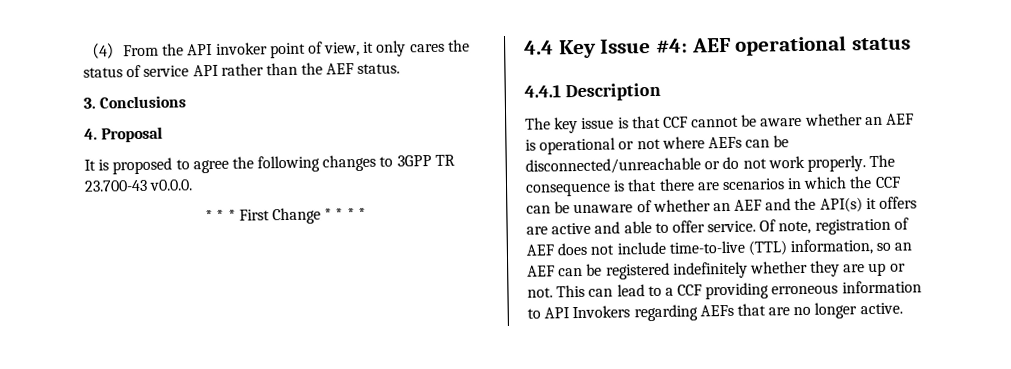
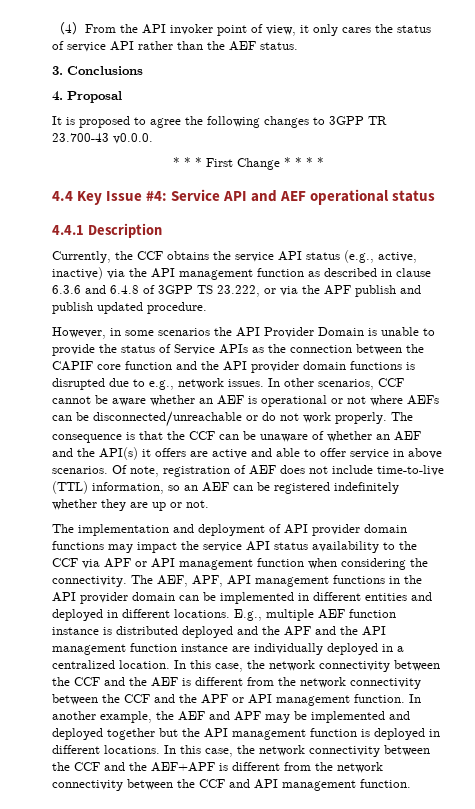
(689, 45) none -> [171,189,278,202] Service API and
[525,115,661,134] The key issue is that -> [52,250,417,263] [52,267,431,280] [52,285,421,297] [52,302,207,314] [52,327,435,339] [52,344,424,356] [52,361,415,373] [52,378,374,390] Currently, the CCF obtains the service API status (e.g., active, inactive) via the API management function as described in clause 6.3.6 and 6.4.8 of 3GPP TS 23.222, or via the APF publish and publish updated procedure. // However, in some scenarios the API Provider Domain is unable to provide the status of Service APIs as the connection between the CAPIF core function and the API provider domain functions is disrupted due to e.g., network issues. In other scenarios,
[658,176,848,191] there are scenarios in which -> (163, 435) none
[707,220,757,233] service. -> [350,448,442,459] [52,466,108,474] service in above scenarios.
[556,280,922,300] [527,302,903,322] This can lead to a CCF providing erroneous information to API Invokers regarding AEFs that are no longer active. -> [52,524,407,536] [52,541,417,553] [52,558,428,570] [52,575,422,587] [52,592,432,604] [52,609,396,621] [52,626,386,638] [52,643,404,655] [52,660,440,672] [52,677,421,689] [52,694,421,706] [52,711,410,723] [52,728,440,740] [52,745,430,757] [52,762,383,773] [52,779,411,791] // The implementation and deployment of API provider domain functions may impact the service API status availability to the CCF via APF or API management function when considering the connectivity. The AEF, APF, API management functions in the API provider domain can be implemented in different entities and deployed in different locations. E.g., multiple AEF function instance is distributed deployed and the APF and the API management function instance are individually deployed in a centralized location. In this case, the network connectivity between the CCF and the AEF is different from the network connectivity between the CCF and the APF or API management function. In another example, the AEF and APF may be implemented and deployed together but the API management function is deployed in different locations. In this case, the network connectivity between the CCF and the AEF+APF is different from the network connectivity between the CCF and API management function.

